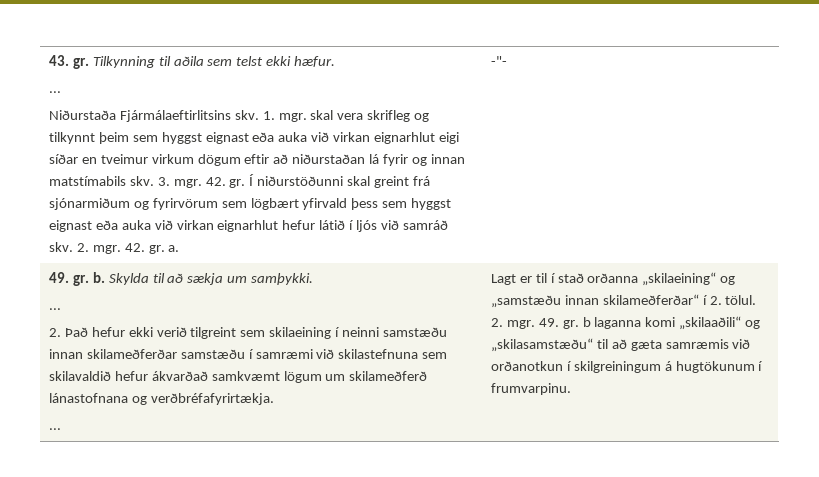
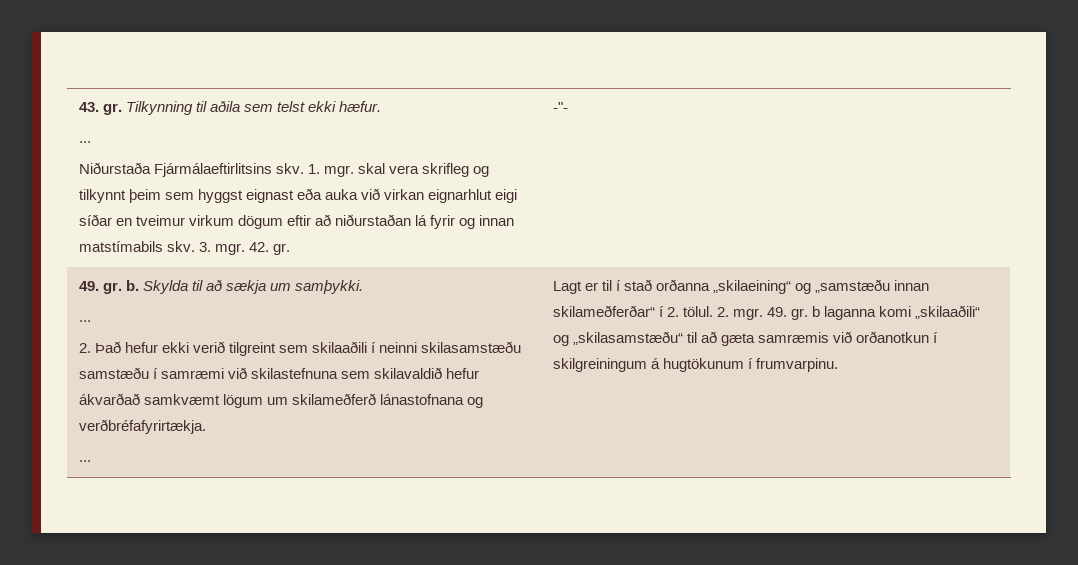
[249,174,431,188] [48,198,452,210] [48,220,448,232] [48,242,180,254] Í niðurstöðunni skal greint frá sjónarmiðum og fyrirvörum sem lögbært yfirvald þess sem hyggst eignast eða auka við virkan eignarhlut hefur látið í ljós við samráð skv. 2. mgr. 42. gr. a. -> (290, 249) none
[269,327,332,339] skilaeining -> [311,341,367,353] skilaaðili
[383,327,448,337] [48,349,177,359] samstæðu innan skilameðferðar -> [421,341,522,353] skilasamstæðu

